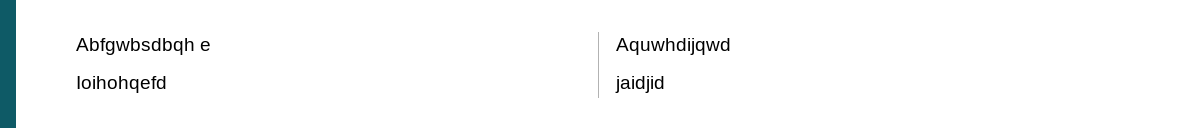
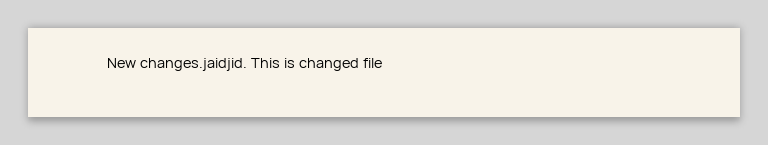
[76,38,212,55] [76,76,167,93] [616,38,731,55] [615,76,665,93] Abfgwbsdbqh e // Ioihohqefd // Aquwhdijqwd // jaidjid -> [107,58,382,71] New changes.jaidjid. This is changed file

